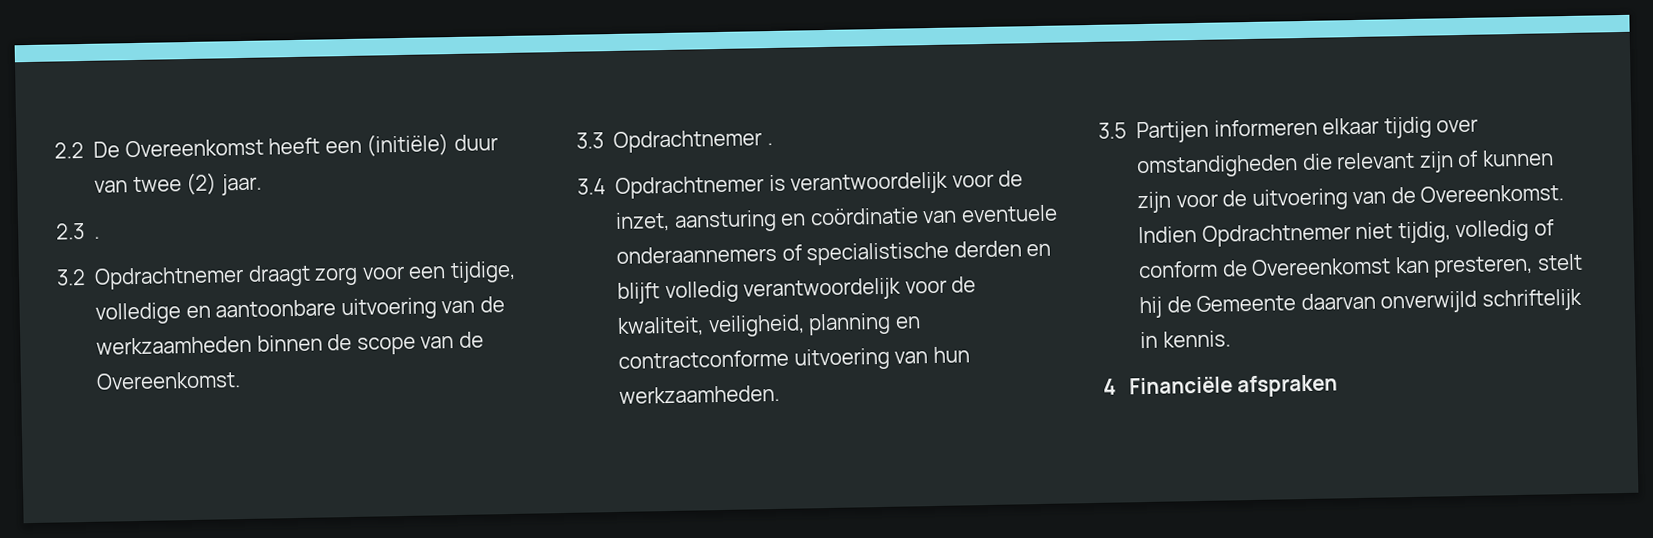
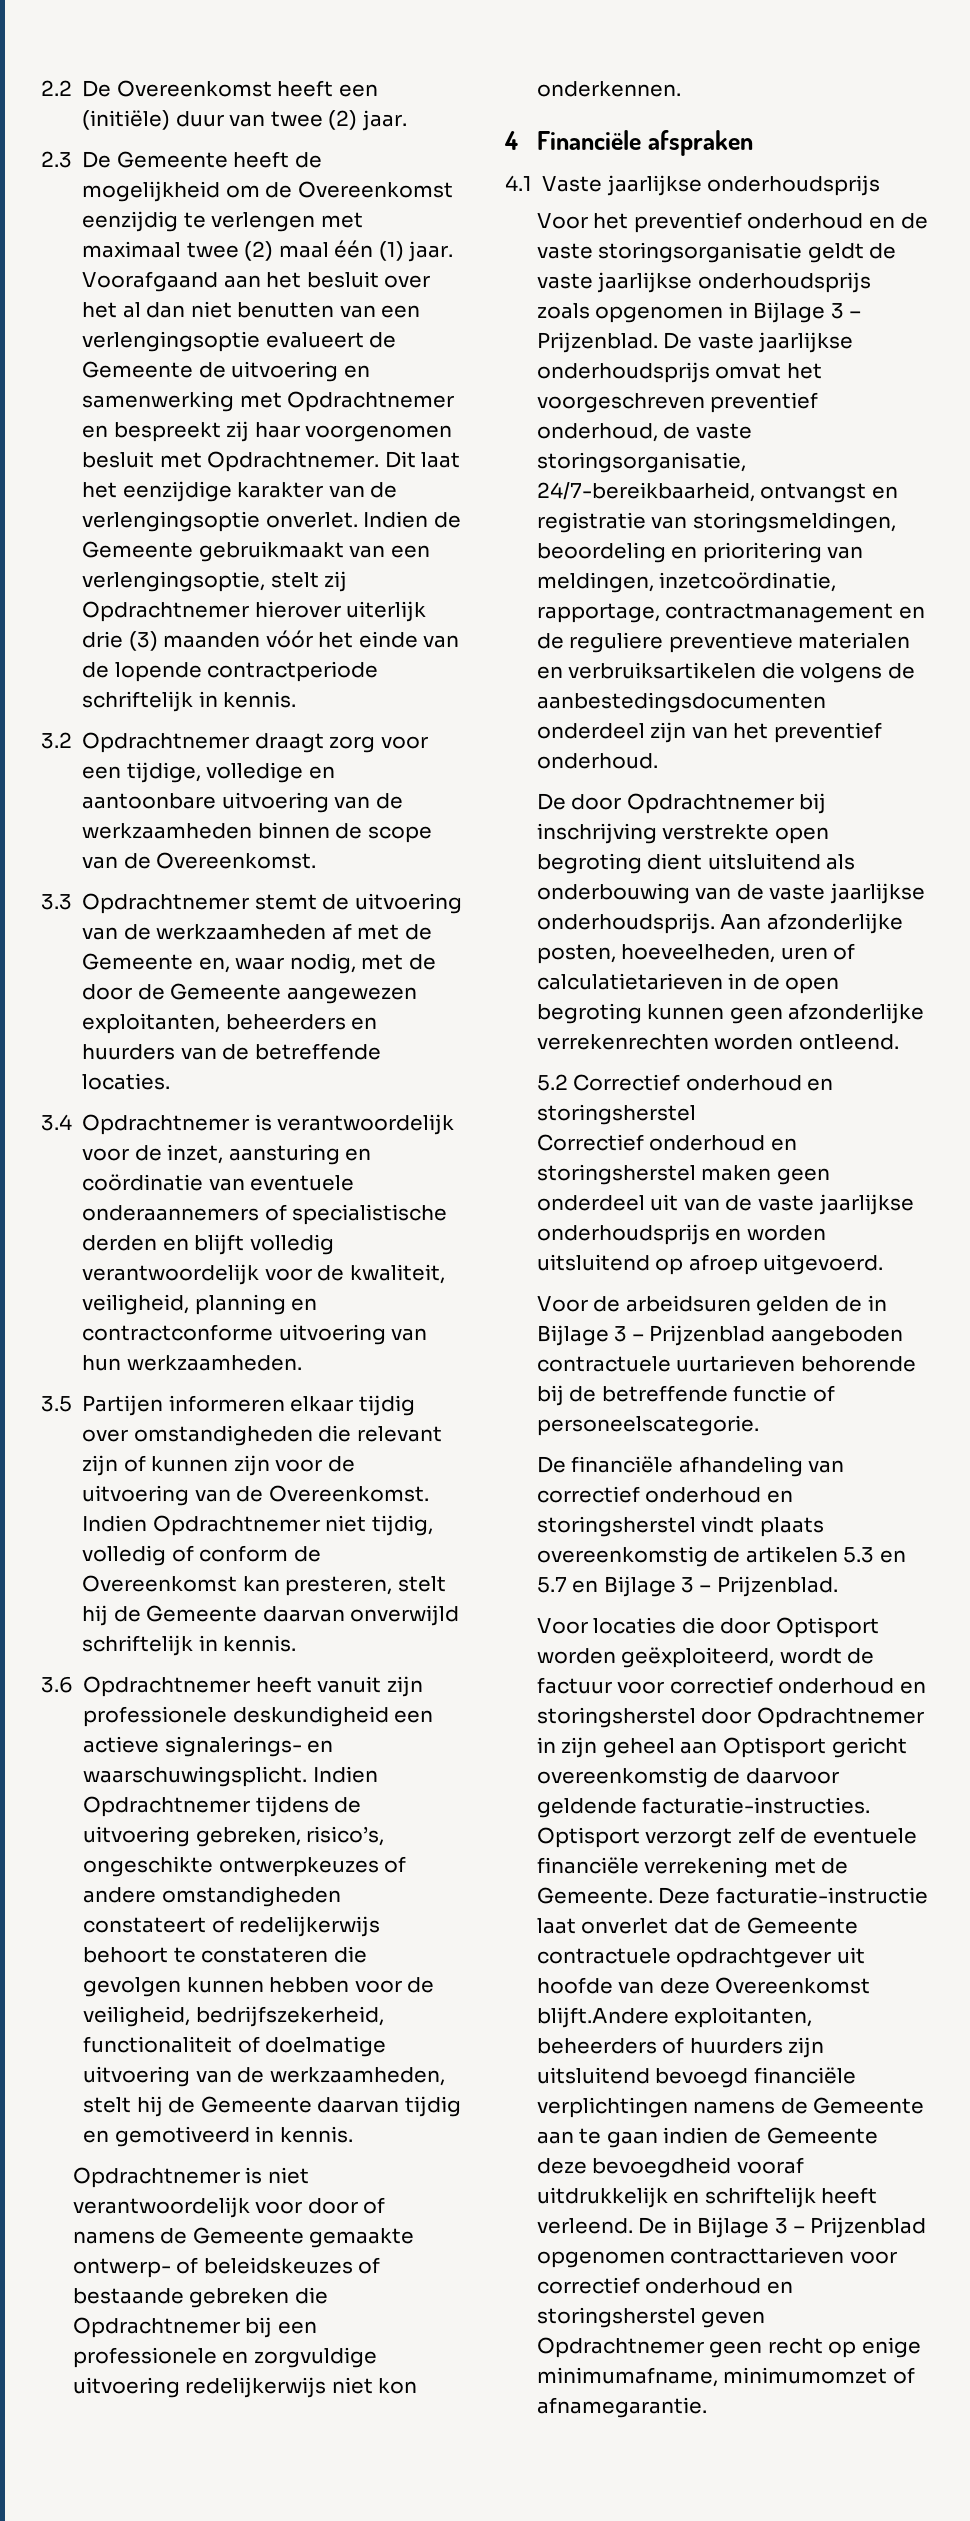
[94,236,101,239] . -> [82,151,322,168] [82,181,453,202] [82,211,363,232] [82,240,454,262] [82,271,431,292] [82,301,421,318] [82,331,397,352] [82,361,370,382] [82,391,455,412] [82,421,453,442] [82,451,461,472] [82,481,398,502] [82,511,461,532] [82,541,430,562] [82,571,348,592] [82,601,427,622] [82,630,460,651] [82,661,379,682] [82,691,297,712] De Gemeente heeft de mogelijkheid om de Overeenkomst eenzijdig te verlengen met maximaal twee (2) maal één (1) jaar. Voorafgaand aan het besluit over het al dan niet benutten van een verlengingsoptie evalueert de Gemeente de uitvoering en samenwerking met Opdrachtnemer en bespreekt zij haar voorgenomen besluit met Opdrachtnemer. Dit laat het eenzijdige karakter van de verlengingsoptie onverlet. Indien de Gemeente gebruikmaakt van een verlengingsoptie, stelt zij Opdrachtnemer hierover uiterlijk drie (3) maanden vóór het einde van de lopende contractperiode schriftelijk in kennis.
[766,142,773,146] . -> [254,893,462,914] [82,923,432,940] [82,953,436,974] [82,983,417,1004] [82,1013,378,1034] [82,1043,381,1060] [82,1073,171,1090] stemt de uitvoering van de werkzaamheden af met de Gemeente en, waar nodig, met de door de Gemeente aangewezen exploitanten, beheerders en huurders van de betreffende locaties.
[1103,374,1339,398] 4 Financiële afspraken -> [41,1676,423,1697] [83,1706,434,1727] [83,1736,334,1757] [83,1766,378,1787] [83,1796,362,1817] [83,1826,385,1847] [83,1856,407,1877] [83,1886,341,1907] [83,1916,381,1937] [83,1946,367,1963] [83,1977,435,1997] [83,2006,384,2027] [83,2036,387,2057] [83,2066,445,2087] [83,2096,461,2117] [83,2126,353,2147] [72,2167,309,2188] [72,2197,386,2218] [72,2227,415,2248] [72,2257,381,2278] [72,2287,328,2308] [72,2317,317,2338] [72,2347,377,2368] [72,2377,418,2398] [536,81,681,97] [504,130,753,156] [505,175,881,196] [536,212,928,233] [536,242,897,263] [536,272,871,293] [536,302,861,323] [536,332,854,353] [536,362,822,383] [536,392,819,413] [536,423,752,442] [536,452,746,473] [536,482,898,503] [536,512,896,533] [536,542,864,563] [536,572,837,593] [536,603,925,623] [536,632,911,653] [536,662,916,683] [536,692,826,713] [536,722,883,743] [536,753,658,769] [536,793,827,814] [536,823,829,844] [536,853,856,874] [536,883,926,904] [536,913,903,934] [536,943,856,964] [536,973,840,994] [536,1003,925,1024] [536,1034,899,1050] [536,1074,834,1091] [536,1104,696,1125] [536,1134,797,1151] [536,1164,830,1185] [536,1194,914,1215] [536,1224,826,1245] [536,1254,884,1275] [536,1295,887,1316] [536,1325,904,1346] [536,1355,916,1372] [536,1385,836,1406] [536,1415,759,1436] [536,1456,845,1477] [536,1486,793,1503] [536,1516,824,1537] [536,1546,907,1567] [536,1576,838,1597] [536,1617,880,1638] [536,1647,875,1668] [536,1677,927,1694] [536,1707,924,1728] [536,1737,907,1758] [536,1767,839,1788] [536,1797,871,1818] [536,1827,918,1848] [536,1857,849,1878] [536,1887,928,1904] [536,1917,859,1934] [536,1947,865,1968] [536,1977,871,1994] [536,2007,813,2028] [536,2037,825,2058] [536,2067,856,2088] [536,2097,925,2118] [536,2127,878,2148] [536,2157,804,2178] [536,2187,878,2208] [536,2217,927,2238] [536,2247,897,2268] [536,2277,793,2294] [536,2307,766,2328] [536,2337,922,2358] [536,2367,915,2387] [536,2397,707,2418] 3.6 Opdrachtnemer heeft vanuit zijn professionele deskundigheid een actieve signalerings- en waarschuwingsplicht. Indien Opdrachtnemer tijdens de uitvoering gebreken, risico’s, ongeschikte ontwerpkeuzes of andere omstandigheden constateert of redelijkerwijs behoort te constateren die gevolgen kunnen hebben voor de veiligheid, bedrijfszekerheid, functionaliteit of doelmatige uitvoering van de werkzaamheden, stelt hij de Gemeente daarvan tijdig en gemotiveerd in kennis. // Opdrachtnemer is niet verantwoordelijk voor door of namens de Gemeente gemaakte ontwerp- of beleidskeuzes of bestaande gebreken die Opdrachtnemer bij een professionele en zorgvuldige uitvoering redelijkerwijs niet kon onderkennen. // 4 Financiële afspraken // 4.1 Vaste jaarlijkse onderhoudsprijs // Voor het preventief onderhoud en de vaste storingsorganisatie geldt de vaste jaarlijkse onderhoudsprijs zoals opgenomen in Bijlage 3 – Prijzenblad. De vaste jaarlijkse onderhoudsprijs omvat het voorgeschreven preventief onderhoud, de vaste storingsorganisatie, 24/7-bereikbaarheid, ontvangst en registratie van storingsmeldingen, beoordeling en prioritering van meldingen, inzetcoördinatie, rapportage, contractmanagement en de reguliere preventieve materialen en verbruiksartikelen die volgens de aanbestedingsdocumenten onderdeel zijn van het preventief onderhoud. // De door Opdrachtnemer bij inschrijving verstrekte open begroting dient uitsluitend als onderbouwing van de vaste jaarlijkse onderhoudsprijs. Aan afzonderlijke posten, hoeveelheden, uren of calculatietarieven in de open begroting kunnen geen afzonderlijke verrekenrechten worden ontleend. // 5.2 Correctief onderhoud en storingsherstel // Correctief onderhoud en storingsherstel maken geen onderdeel uit van de vaste jaarlijkse onderhoudsprijs en worden uitsluitend op afroep uitgevoerd. // Voor de arbeidsuren gelden de in Bijlage 3 – Prijzenblad aangeboden contractuele uurtarieven behorende bij de betreffende functie of personeelscategorie. // De financiële afhandeling van correctief onderhoud en storingsherstel vindt plaats overeenkomstig de artikelen 5.3 en 5.7 en Bijlage 3 – Prijzenblad. // Voor locaties die door Optisport worden geëxploiteerd, wordt de factuur voor correctief onderhoud en storingsherstel door Opdrachtnemer in zijn geheel aan Optisport gericht overeenkomstig de daarvoor geldende facturatie-instructies. Optisport verzorgt zelf de eventuele financiële verrekening met de Gemeente. Deze facturatie-instructie laat onverlet dat de Gemeente contractuele opdrachtgever uit hoofde van deze Overeenkomst blijft.Andere exploitanten, beheerders of huurders zijn uitsluitend bevoegd financiële verplichtingen namens de Gemeente aan te gaan indien de Gemeente deze bevoegdheid vooraf uitdrukkelijk en schriftelijk heeft verleend. De in Bijlage 3 – Prijzenblad opgenomen contracttarieven voor correctief onderhoud en storingsherstel geven Opdrachtnemer geen recht op enige minimumafname, minimumomzet of afnamegarantie.

